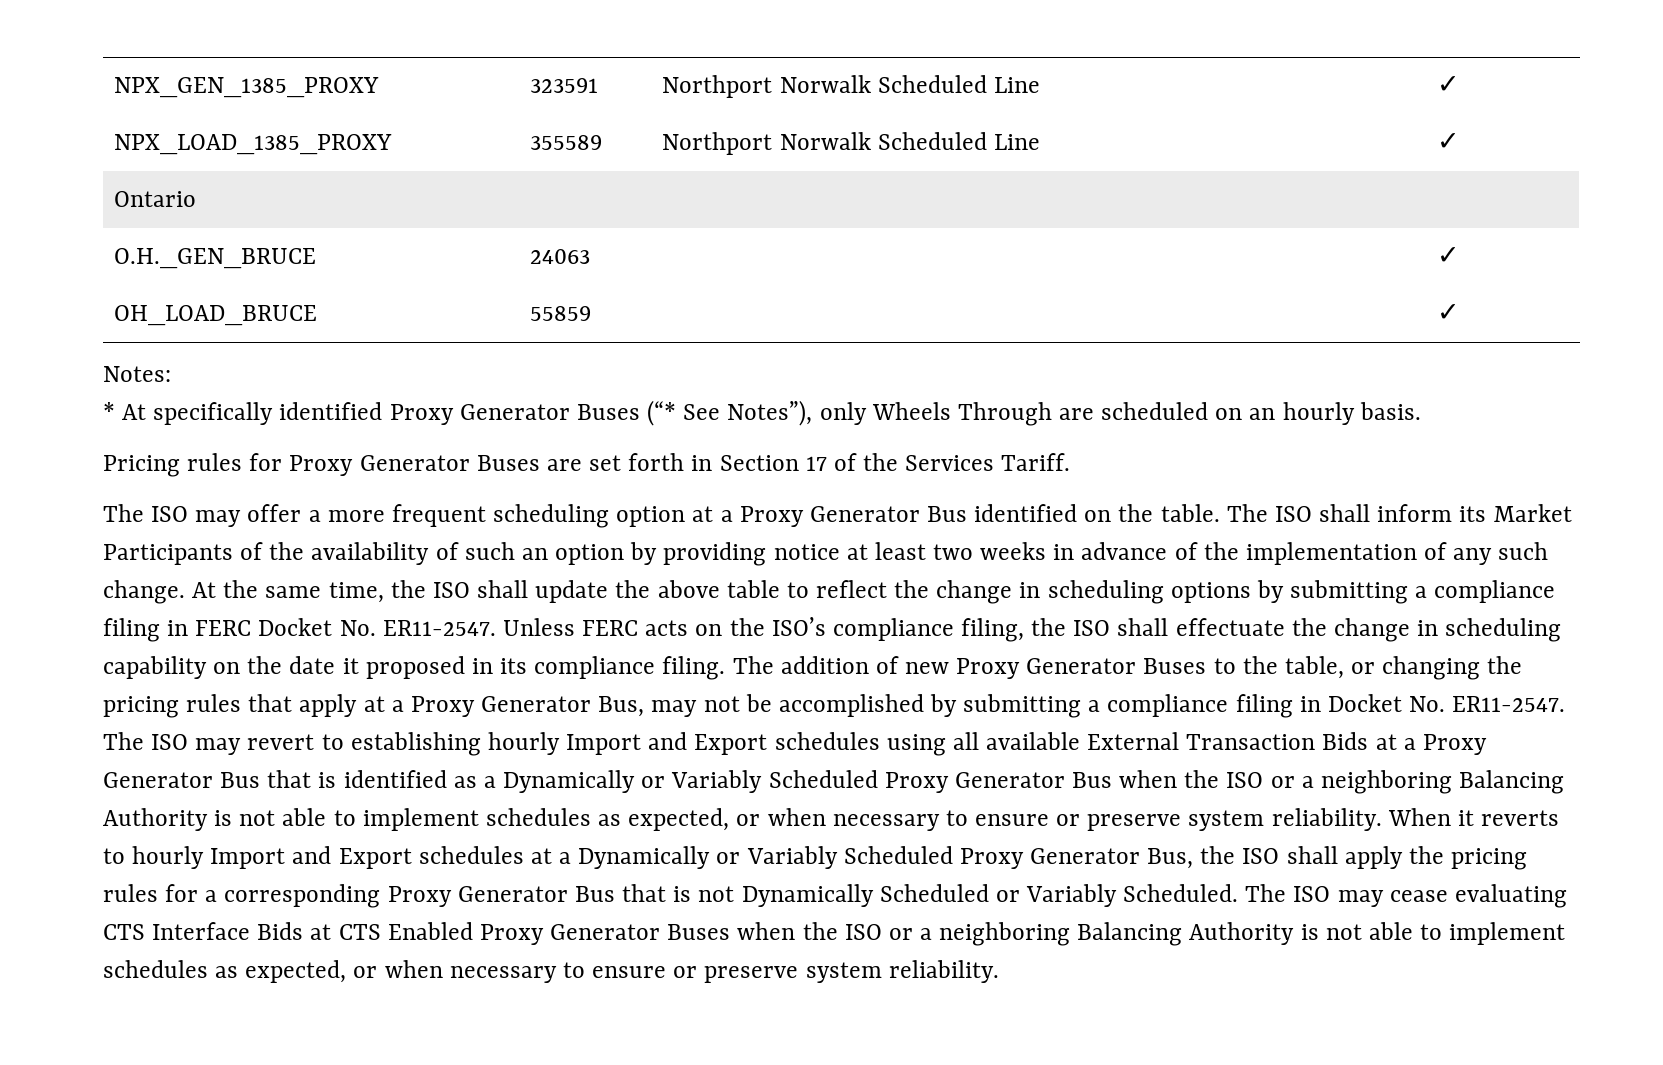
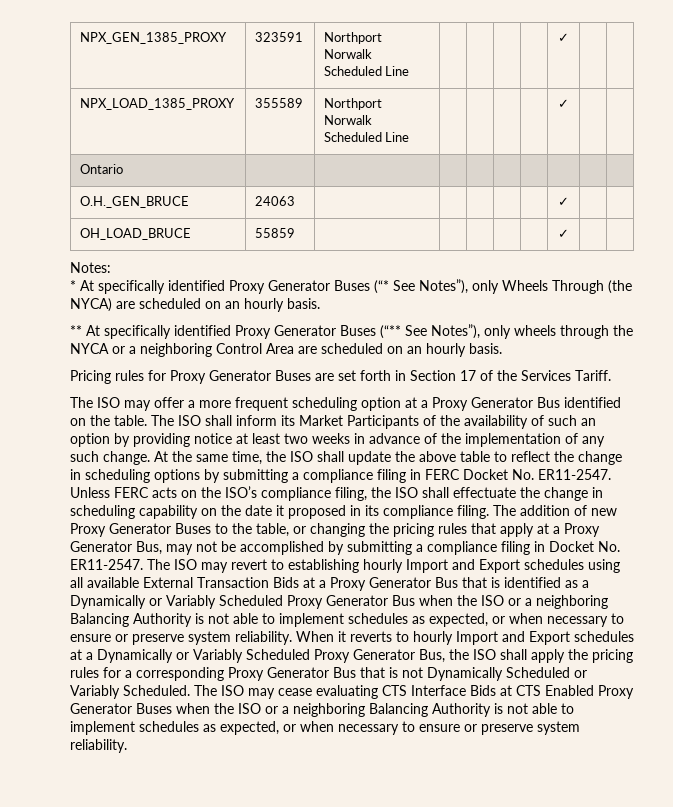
(1052, 414) none -> [608,280,632,294] [70,298,320,312] [70,324,633,339] [70,343,294,357] (the NYCA) are scheduled on an hourly basis. // ** At specifically identified Proxy Generator Buses (“** See Notes”), only wheels through the NYCA or a neighboring Control Area

